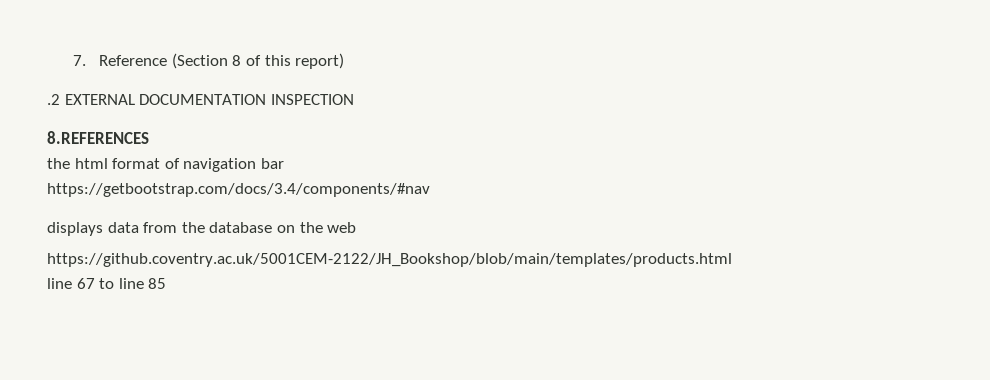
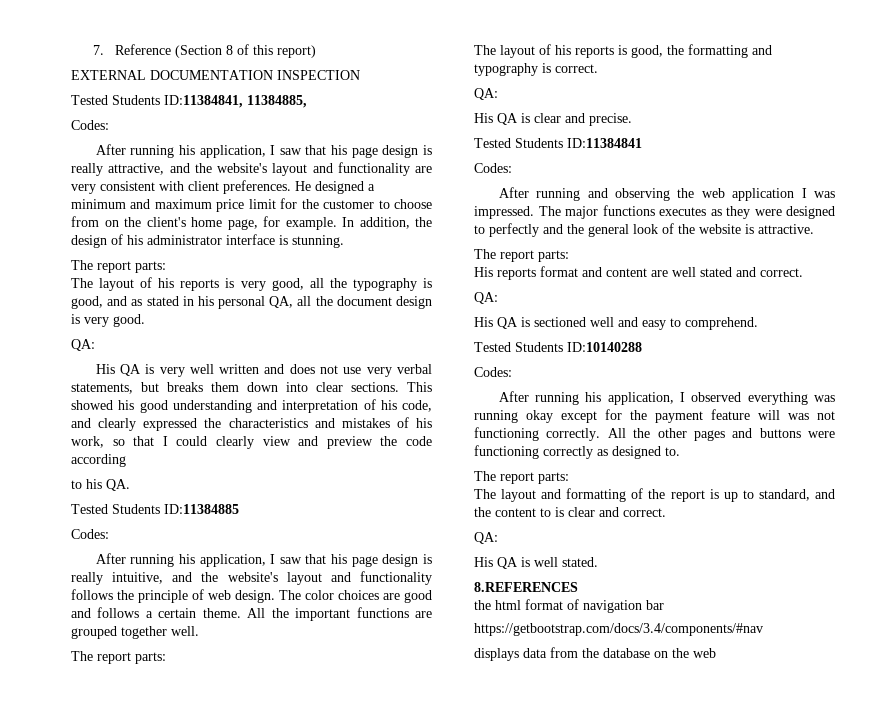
[47,94,60,105] .2 -> (316, 51) none
(354, 99) none -> [71,95,307,108] [71,120,109,130] [95,144,432,158] [71,162,432,176] [71,180,375,194] [71,198,433,212] [71,216,432,230] [71,234,344,248] [71,260,166,273] [71,277,432,291] [71,296,433,309] [71,314,145,327] [71,339,95,351] [95,364,432,377] [71,382,432,394] [71,399,432,413] [71,417,432,431] [71,436,432,449] [71,454,126,467] [71,479,130,491] [71,504,239,514] [71,529,109,539] [95,553,432,567] [71,571,432,585] [71,589,432,603] [71,607,433,621] [71,626,199,639] [71,651,166,664] [474,44,772,58] [474,63,598,76] [474,88,498,100] [474,113,632,126] [474,138,642,148] [474,163,512,173] [498,187,835,201] [474,205,835,219] [474,223,814,237] [474,249,569,262] [474,266,803,280] [474,292,498,304] [474,317,758,330] [474,342,642,352] [474,367,512,377] [498,391,835,405] [474,409,835,423] [474,427,835,441] [474,445,680,459] [474,471,569,484] [474,488,835,502] [474,507,666,517] [474,532,498,544] [474,557,598,569] // Tested Students ID:11384841, 11384885, // Codes: // After running his application, I saw that his page design is really attractive, and the website's layout and functionality are very consistent with client preferences. He designed a minimum and maximum price limit for the customer to choose from on the client's home page, for example. In addition, the design of his administrator interface is stunning. // The report parts: // The layout of his reports is very good, all the typography is good, and as stated in his personal QA, all the document design is very good. // QA: // His QA is very well written and does not use very verbal statements, but breaks them down into clear sections. This showed his good understanding and interpretation of his code, and clearly expressed the characteristics and mistakes of his work, so that I could clearly view and preview the code according // to his QA. // Tested Students ID:11384885 // Codes: // After running his application, I saw that his page design is really intuitive, and the website's layout and functionality follows the principle of web design. The color choices are good and follows a certain theme. All the important functions are grouped together well. // The report parts: // The layout of his reports is good, the formatting and typography is correct. // QA: // His QA is clear and precise. // Tested Students ID:11384841 // Codes: // After running and observing the web application I was impressed. The major functions executes as they were designed to perfectly and the general look of the website is attractive. // The report parts: // His reports format and content are well stated and correct. // QA: // His QA is sectioned well and easy to comprehend. // Tested Students ID:10140288 // Codes: // After running his application, I observed everything was running okay except for the payment feature will was not functioning correctly. All the other pages and buttons were functioning correctly as designed to. // The report parts: // The layout and formatting of the report is up to standard, and the content to is clear and correct. // QA: // His QA is well stated.
[47,253,732,267] [47,278,167,289] // https://github.coventry.ac.uk/5001CEM-2122/JH_Bookshop/blob/main/templates/products.html // line 67 to line 85 -> (716, 653) none

